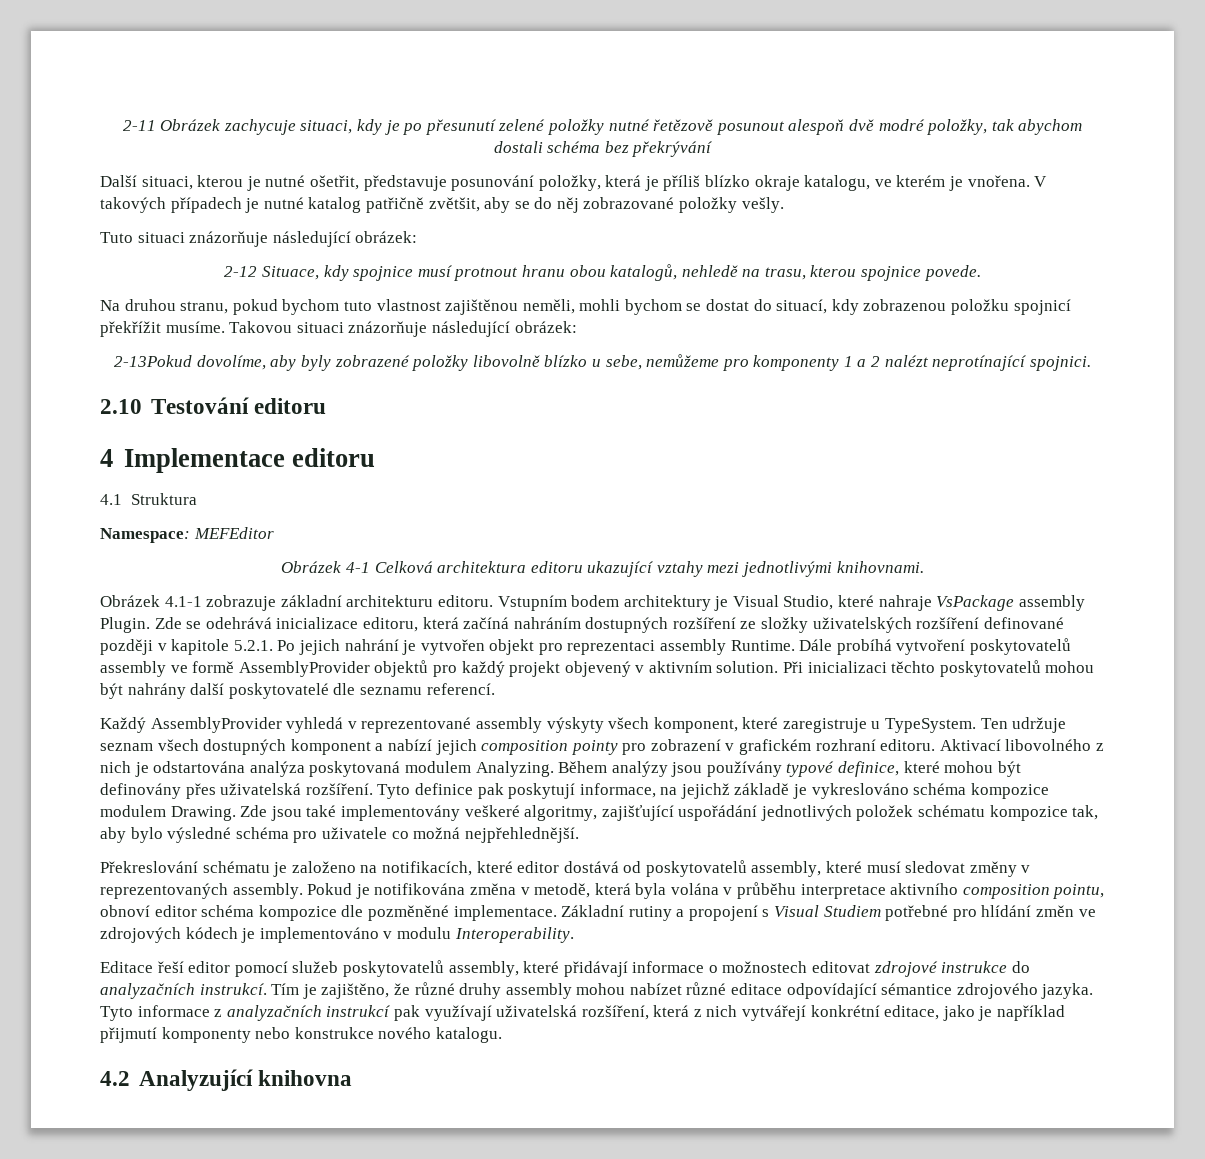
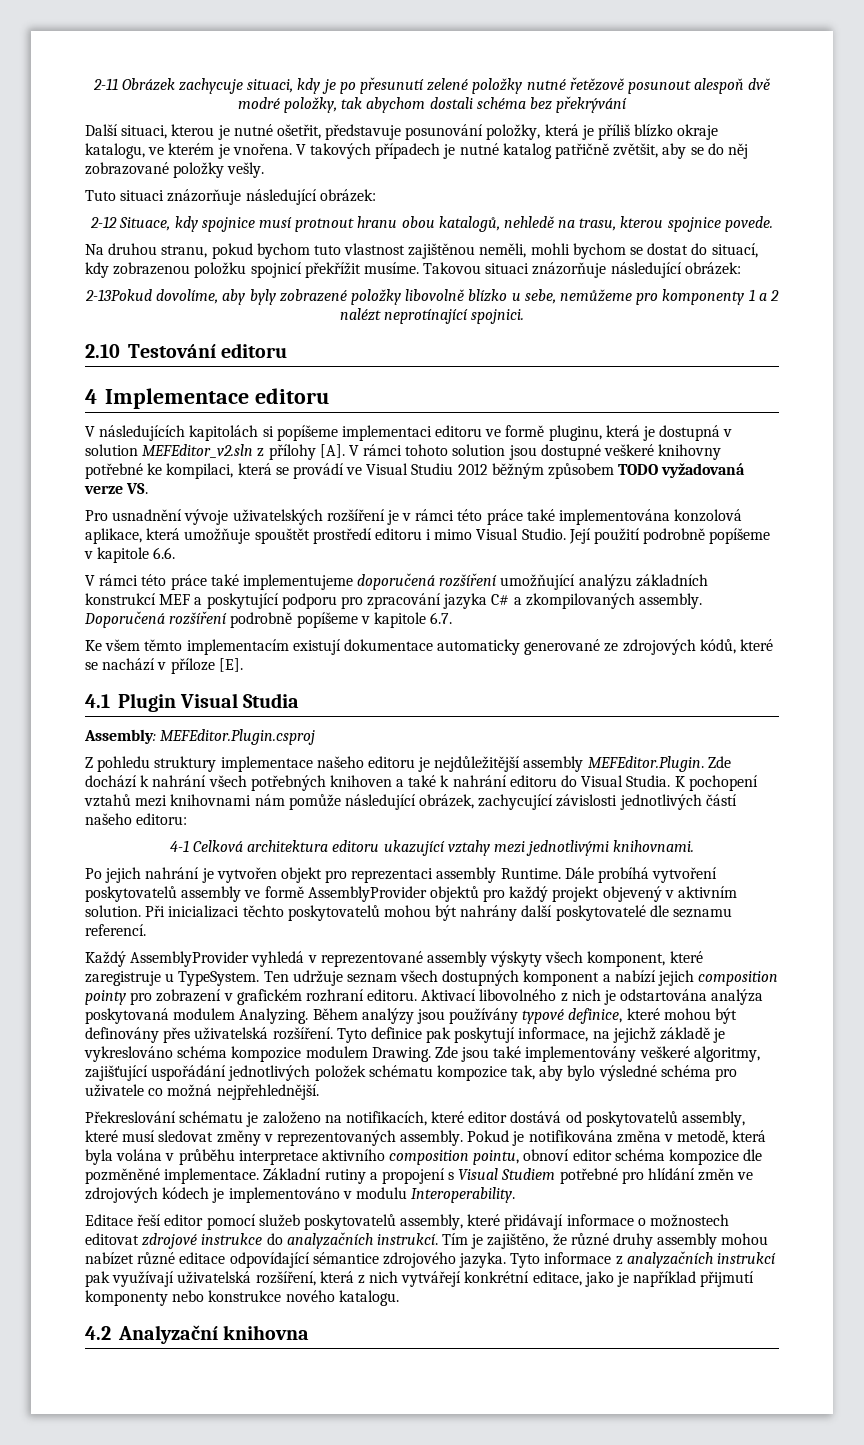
[100,493,197,505] [100,527,274,543] [281,561,342,573] 4.1 Struktura // Namespace: MEFEditor // Obrázek -> [85,425,733,441] [85,444,722,460] [85,463,746,479] [84,483,149,494] [85,509,743,525] [85,528,771,544] [84,547,176,563] [85,573,708,590] [85,593,703,609] [84,611,453,628] [85,639,774,655] [85,658,243,674] [85,693,300,712] [84,729,316,745] [85,756,731,772] [85,775,758,791] [84,794,737,810] [85,813,188,825] V následujících kapitolách si popíšeme implementaci editoru ve formě pluginu, která je dostupná v solution MEFEditor_v2.sln z přílohy [A]. V rámci tohoto solution jsou dostupné veškeré knihovny potřebné ke kompilaci, která se provádí ve Visual Studiu 2012 běžným způsobem TODO vyžadovaná verze VS. // Pro usnadnění vývoje uživatelských rozšíření je v rámci této práce také implementována konzolová aplikace, která umožňuje spouštět prostředí editoru i mimo Visual Studio. Její použití podrobně popíšeme v kapitole 6.6. // V rámci této práce také implementujeme doporučená rozšíření umožňující analýzu základních konstrukcí MEF a poskytující podporu pro zpracování jazyka C# a zkompilovaných assembly. Doporučená rozšíření podrobně popíšeme v kapitole 6.7. // Ke všem těmto implementacím existují dokumentace automaticky generované ze zdrojových kódů, které se nachází v příloze [E]. // 4.1 Plugin Visual Studia // Assembly: MEFEditor.Plugin.csproj // Z pohledu struktury implementace našeho editoru je nejdůležitější assembly MEFEditor.Plugin. Zde dochází k nahrání všech potřebných knihoven a také k nahrání editoru do Visual Studia. K pochopení vztahů mezi knihovnami nám pomůže následující obrázek, zachycující závislosti jednotlivých částí našeho editoru: //
[100,595,1085,611] [100,617,1064,633] [100,639,273,655] Obrázek 4.1-1 zobrazuje základní architekturu editoru. Vstupním bodem architektury je Visual Studio, které nahraje VsPackage assembly Plugin. Zde se odehrává inicializace editoru, která začíná nahráním dostupných rozšíření ze složky uživatelských rozšíření definované později v kapitole 5.2.1. -> (695, 846) none
[138,1069,253,1091] Analyzující -> [117,1325,218,1344] Analyzační

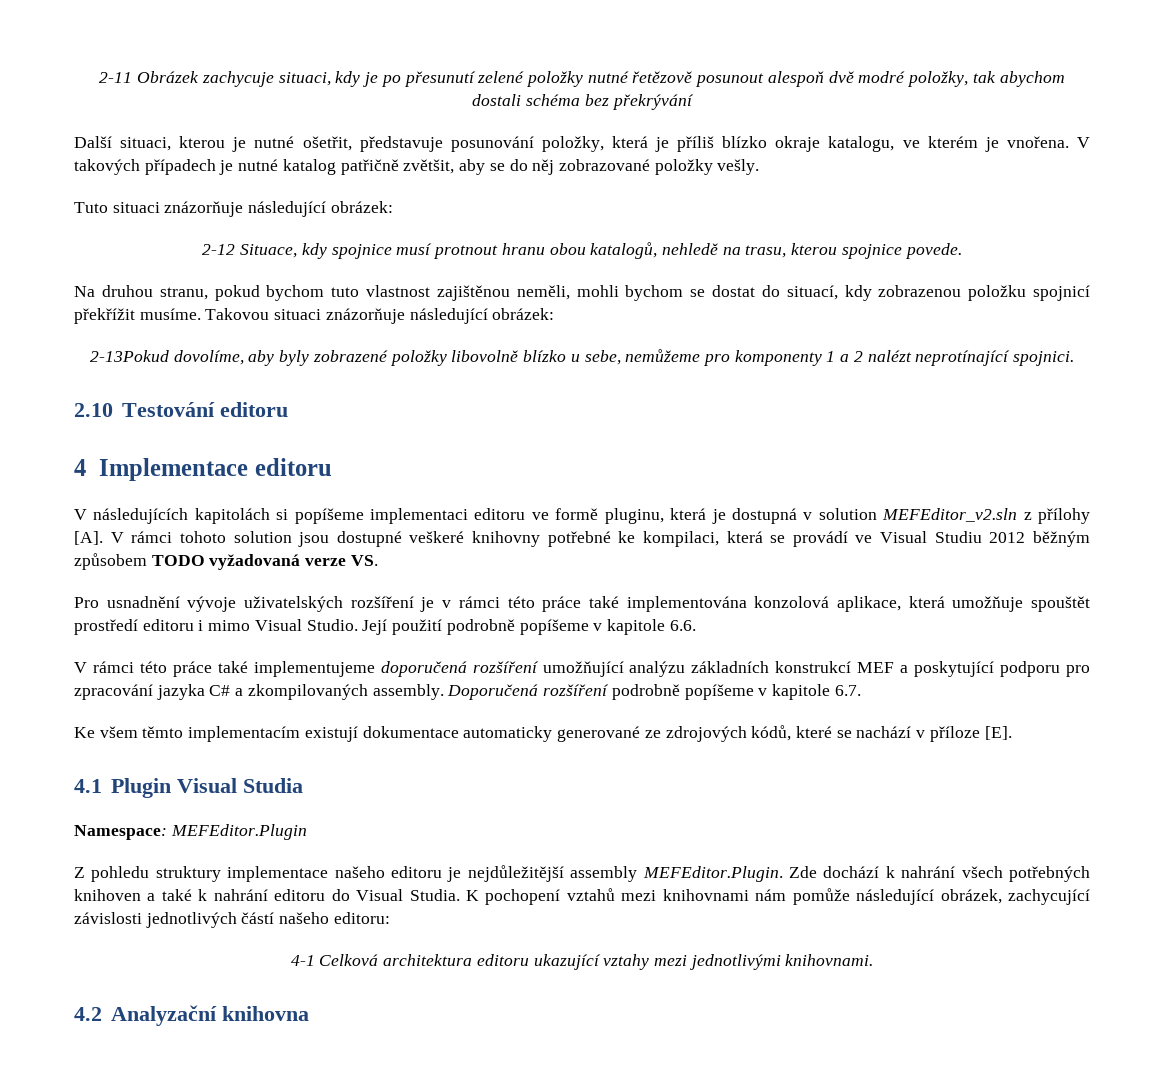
[84,729,316,745] Assembly: MEFEditor.Plugin.csproj -> [74,824,307,840] Namespace: MEFEditor.Plugin
[85,867,718,883] [85,886,738,902] [85,905,733,921] [85,924,146,936] [85,951,703,967] [85,970,779,986] [85,989,764,1005] [85,1008,738,1024] [85,1027,726,1043] [84,1046,760,1062] [85,1065,738,1081] [85,1084,319,1100] [85,1111,746,1127] [85,1130,767,1146] [85,1149,763,1165] [85,1168,754,1184] [85,1187,516,1203] [85,1214,730,1230] [85,1232,769,1249] [85,1251,777,1268] [85,1271,755,1287] [85,1290,399,1306] // Po jejich nahrání je vytvořen objekt pro reprezentaci assembly Runtime. Dále probíhá vytvoření poskytovatelů assembly ve formě AssemblyProvider objektů pro každý projekt objevený v aktivním solution. Při inicializaci těchto poskytovatelů mohou být nahrány další poskytovatelé dle seznamu referencí. // Každý AssemblyProvider vyhledá v reprezentované assembly výskyty všech komponent, které zaregistruje u TypeSystem. Ten udržuje seznam všech dostupných komponent a nabízí jejich composition pointy pro zobrazení v grafickém rozhraní editoru. Aktivací libovolného z nich je odstartována analýza poskytovaná modulem Analyzing. Během analýzy jsou používány typové definice, které mohou být definovány přes uživatelská rozšíření. Tyto definice pak poskytují informace, na jejichž základě je vykreslováno schéma kompozice modulem Drawing. Zde jsou také implementovány veškeré algoritmy, zajišťující uspořádání jednotlivých položek schématu kompozice tak, aby bylo výsledné schéma pro uživatele co možná nejpřehlednější. // Překreslování schématu je založeno na notifikacích, které editor dostává od poskytovatelů assembly, které musí sledovat změny v reprezentovaných assembly. Pokud je notifikována změna v metodě, která byla volána v průběhu interpretace aktivního composition pointu, obnoví editor schéma kompozice dle pozměněné implementace. Základní rutiny a propojení s Visual Studiem potřebné pro hlídání změn ve zdrojových kódech je implementováno v modulu Interoperability. // Editace řeší editor pomocí služeb poskytovatelů assembly, které přidávají informace o možnostech editovat zdrojové instrukce do analyzačních instrukcí. Tím je zajištěno, že různé druhy assembly mohou nabízet různé editace odpovídající sémantice zdrojového jazyka. Tyto informace z analyzačních instrukcí pak využívají uživatelská rozšíření, která z nich vytvářejí konkrétní editace, jako je například přijmutí komponenty nebo konstrukce nového katalogu. -> (874, 960) none

